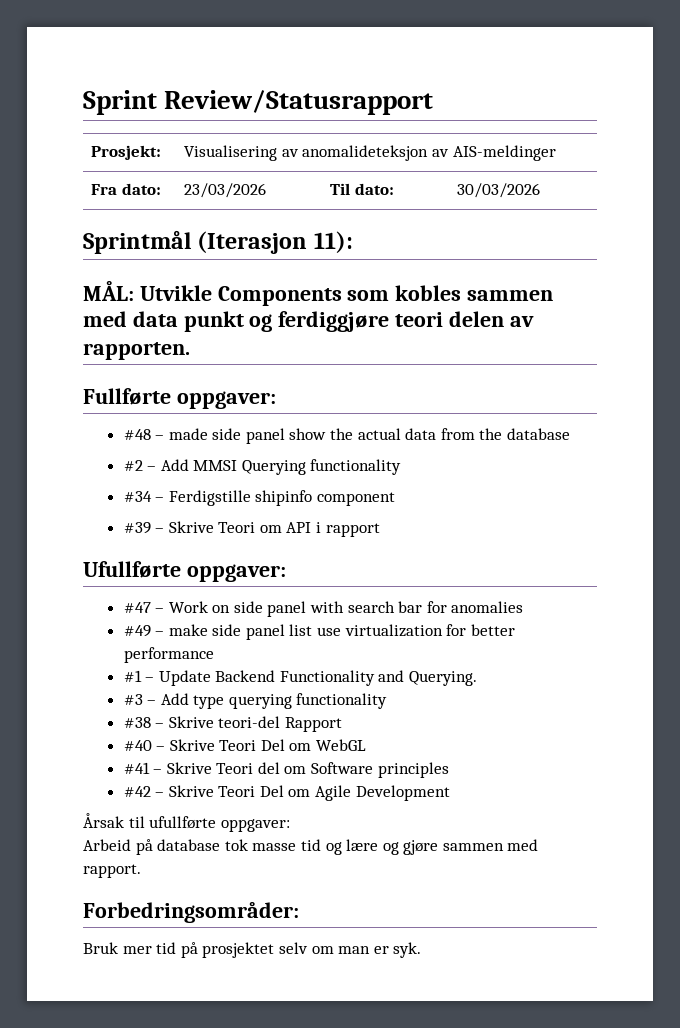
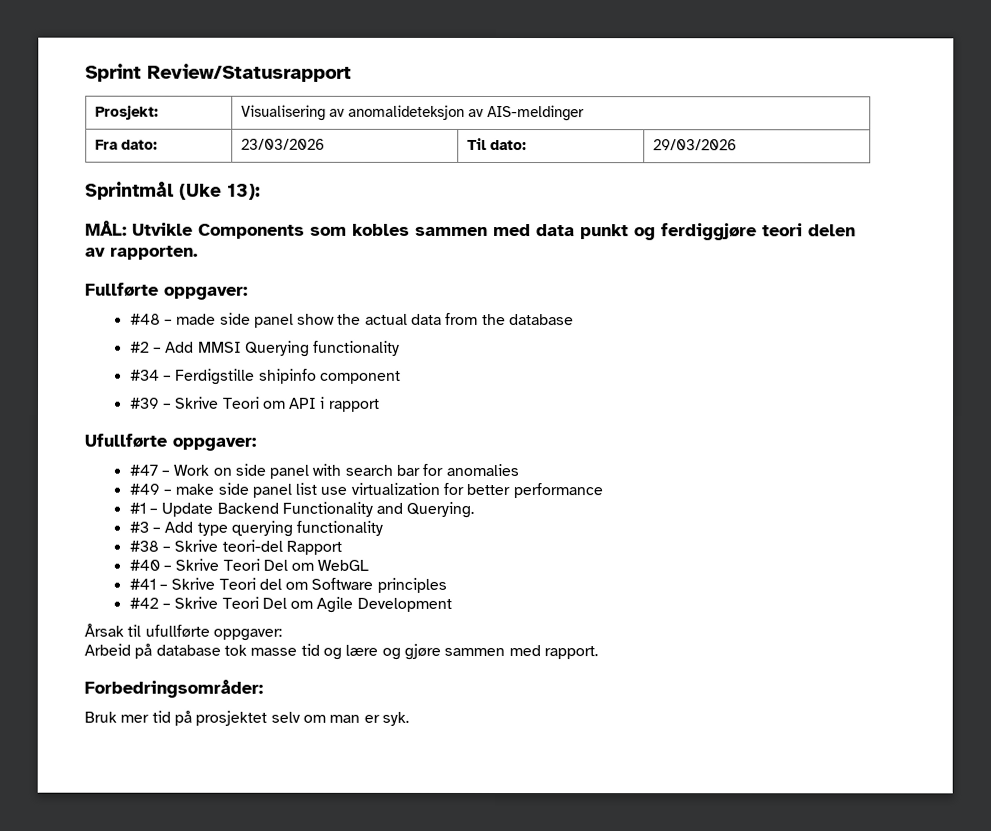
[457,183,541,198] 30/03/2026 -> [653,139,738,151] 29/03/2026
[197,231,353,254] (Iterasjon 11): -> [179,183,261,200] (Uke 13):

